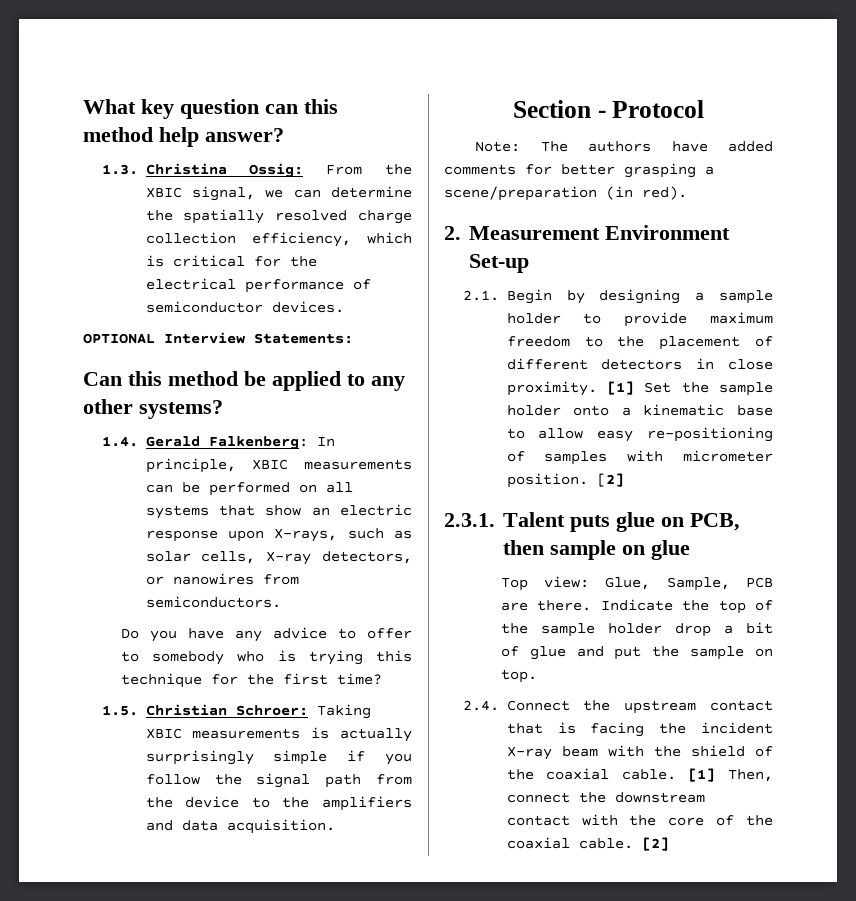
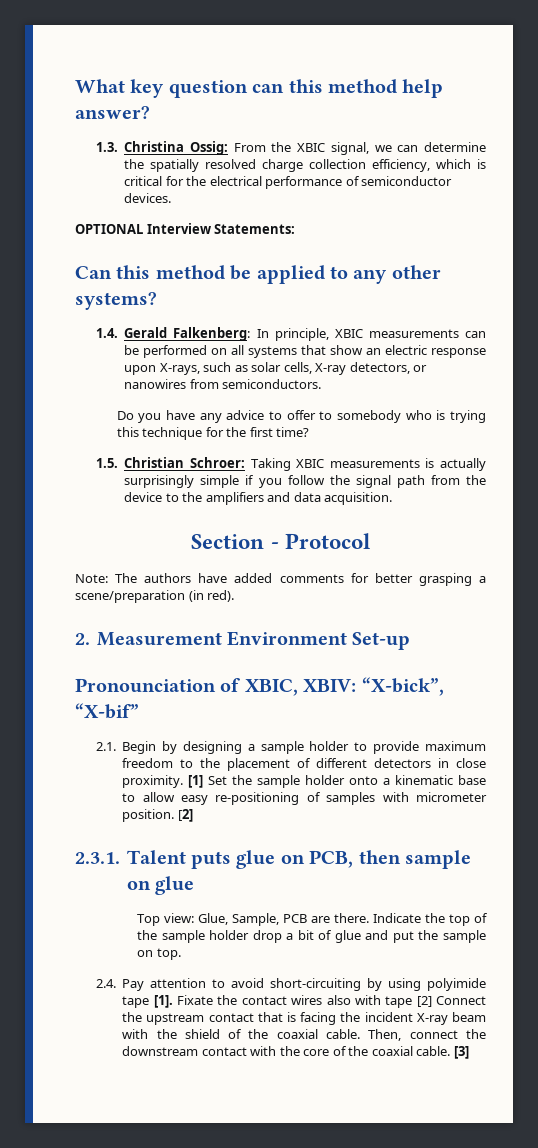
(529, 263) none -> [75,677,444,696] [75,703,139,719] // Pronounciation of XBIC, XBIV: “X-bick”, “X-bif”
(499, 705) none -> [122,978,486,991] [122,995,432,1008] Pay attention to avoid short-circuiting by using polyimide tape [1]. Fixate the contact wires also with tape [2]
[688,768,716,782] [1] -> (361, 1034) none
[641,837,669,851] [2] -> [453,1046,469,1059] [3]

